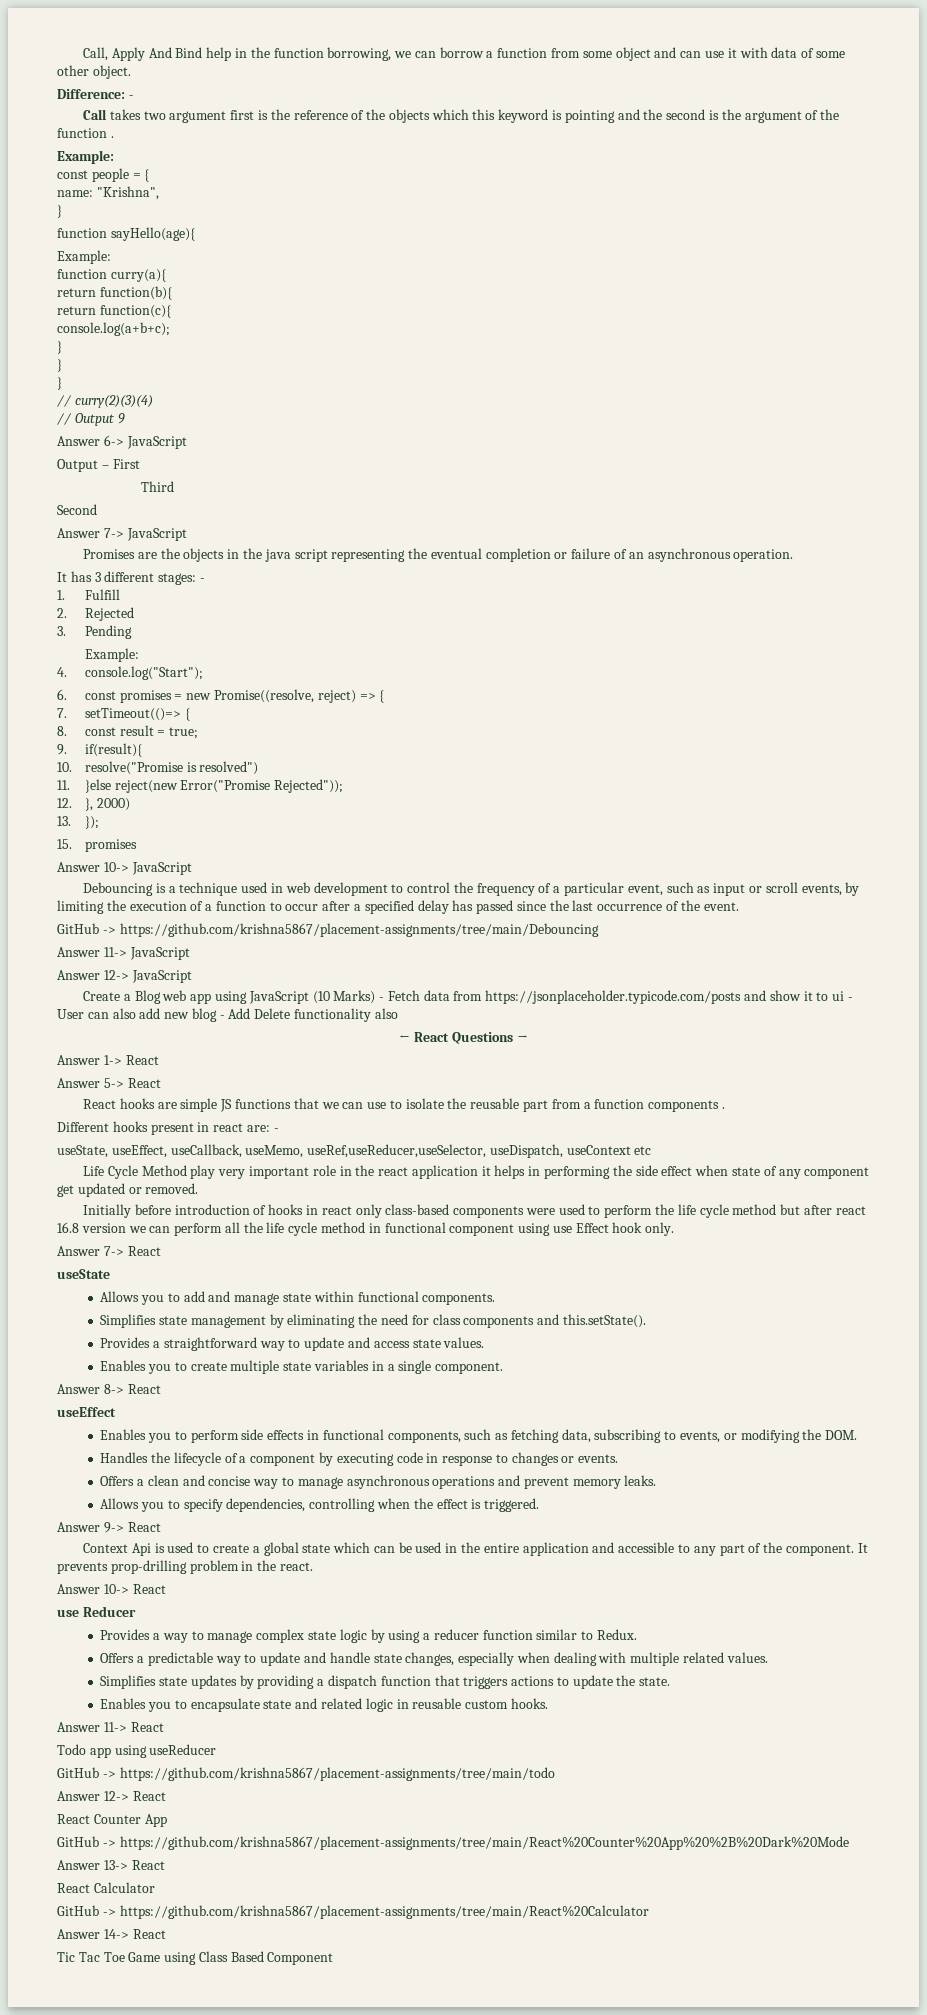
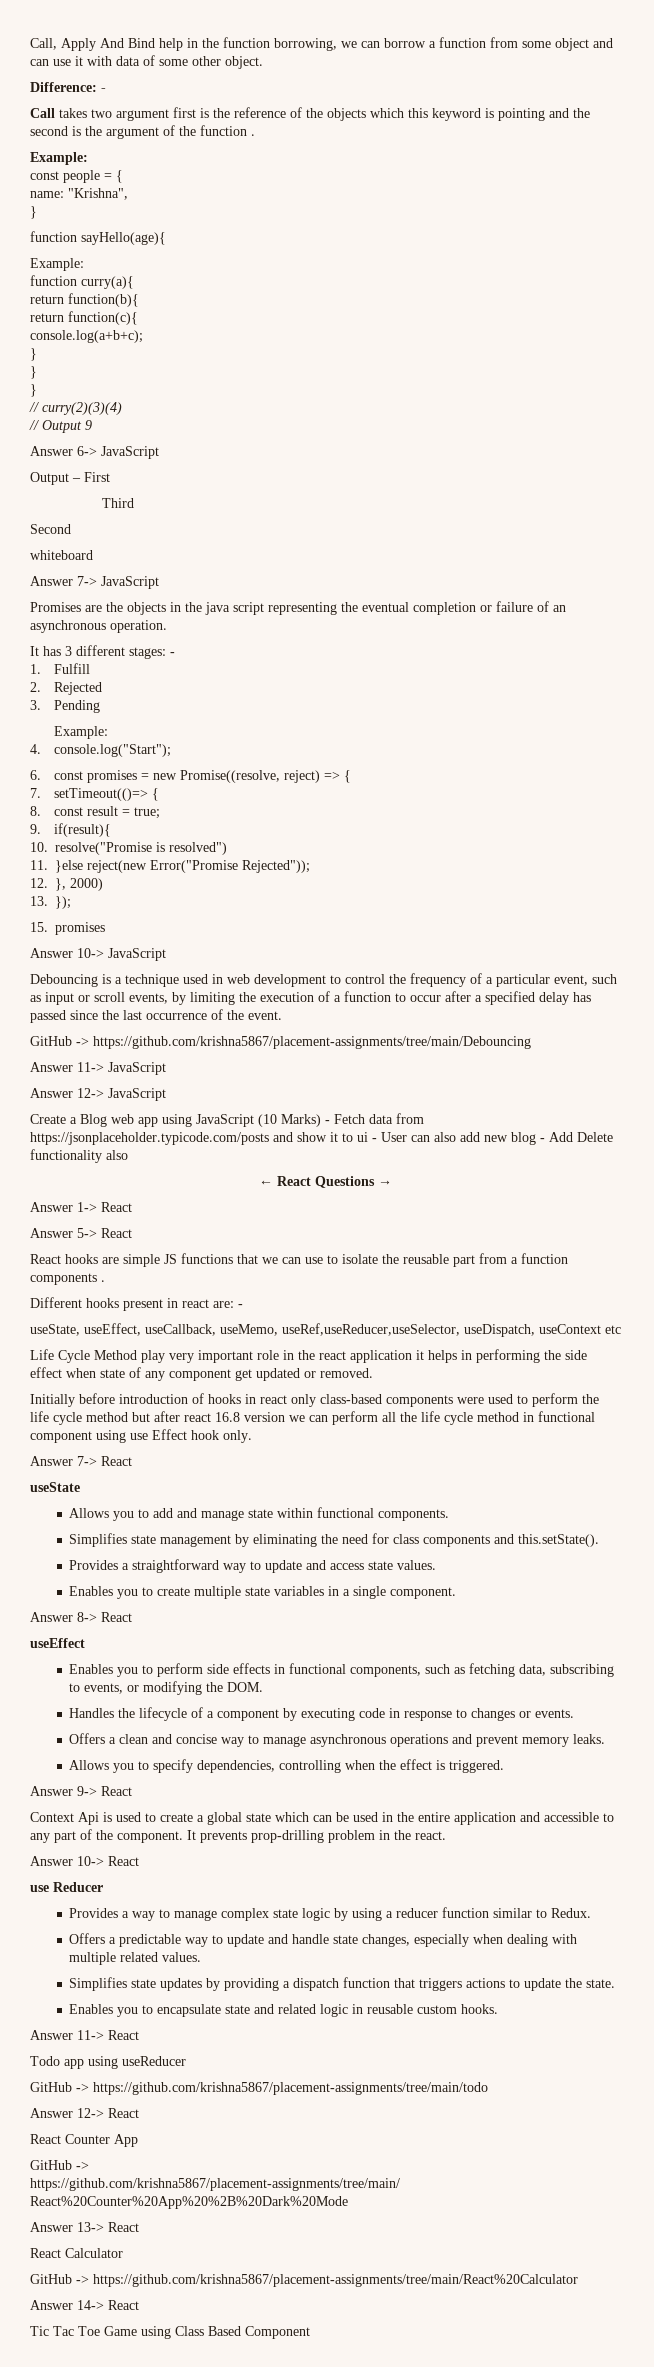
(97, 509) none -> [30,550,93,560] // whiteboard

